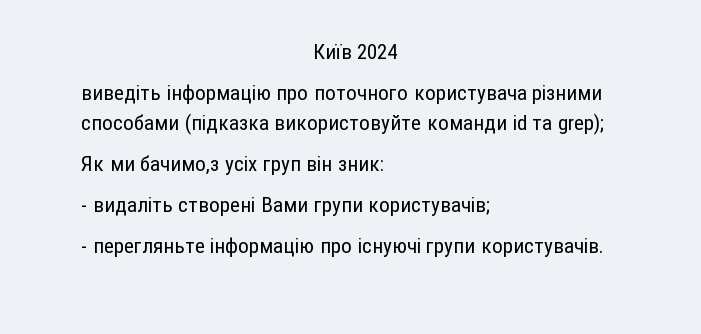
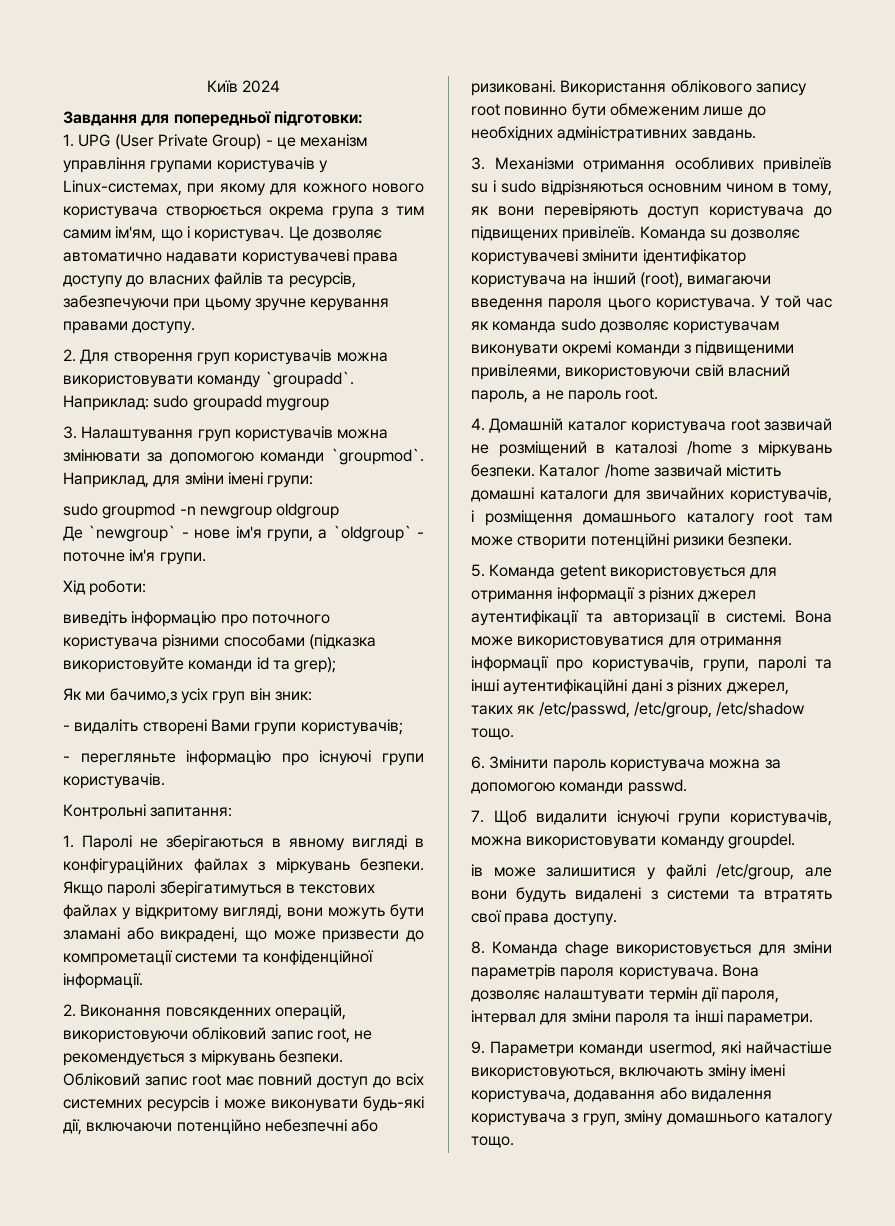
(398, 51) none -> [63,111,363,127] [63,134,368,150] [63,157,328,173] [63,180,424,196] [63,206,425,219] [63,226,382,242] [63,249,398,265] [63,272,356,288] [63,295,390,311] [63,321,196,334] [63,349,388,365] [63,371,354,388] [63,395,329,411] [63,426,389,442] [63,448,424,465] [63,472,314,488] [63,503,340,519] [63,525,424,542] [63,549,206,565] [63,580,147,596] // Завдання для попередньої підготовки: // 1. UPG (User Private Group) - це механізм управління групами користувачів у Linux-системах, при якому для кожного нового користувача створюється окрема група з тим самим ім'ям, що і користувач. Це дозволяє автоматично надавати користувачеві права доступу до власних файлів та ресурсів, забезпечуючи при цьому зручне керування правами доступу. // 2. Для створення груп користувачів можна використовувати команду `groupadd`. Наприклад: sudo groupadd mygroup // 3. Налаштування груп користувачів можна змінювати за допомогою команди `groupmod`. Наприклад, для зміни імені групи: // sudo groupmod -n newgroup oldgroup // Де `newgroup` - нове ім'я групи, а `oldgroup` - поточне ім'я групи. // Хід роботи:
(605, 247) none -> [63,804,233,820] [63,835,424,851] [63,858,424,874] [63,881,376,897] [63,904,424,920] [63,927,425,943] [63,950,374,966] [63,973,143,989] [63,1004,346,1020] [63,1027,373,1043] [63,1050,343,1066] [63,1073,424,1089] [63,1096,425,1112] [63,1119,379,1135] [471,80,807,96] [471,103,766,119] [471,126,756,142] [471,157,832,173] [471,180,832,196] [471,203,832,219] [471,226,801,242] [471,249,746,265] [471,272,772,288] [471,295,832,311] [471,318,780,334] [471,341,795,357] [471,364,790,380] [471,388,659,403] [471,418,832,434] [471,441,833,457] [471,464,782,478] [471,487,832,503] [471,510,832,526] [471,533,793,549] [471,564,778,580] [471,587,757,603] [471,610,832,626] [471,636,782,649] [471,656,832,672] [471,679,789,695] [471,702,806,718] [471,728,514,740] [471,756,781,772] [471,779,687,795] [471,810,832,826] [471,833,795,849] [471,864,832,880] [471,887,833,903] [471,910,617,926] [471,941,832,957] [471,964,759,980] [471,987,780,1003] [471,1010,813,1026] [471,1041,832,1057] [471,1064,785,1080] [471,1087,772,1103] [471,1110,833,1126] [471,1136,514,1148] // Контрольні запитання: // 1. Паролі не зберігаються в явному вигляді в конфігураційних файлах з міркувань безпеки. Якщо паролі зберігатимуться в текстових файлах у відкритому вигляді, вони можуть бути зламані або викрадені, що може призвести до компрометації системи та конфіденційної інформації. // 2. Виконання повсякденних операцій, використовуючи обліковий запис root, не рекомендується з міркувань безпеки. Обліковий запис root має повний доступ до всіх системних ресурсів і може виконувати будь-які дії, включаючи потенційно небезпечні або ризиковані. Використання облікового запису root повинно бути обмеженим лише до необхідних адміністративних завдань. // 3. Механізми отримання особливих привілеїв su і sudo відрізняються основним чином в тому, як вони перевіряють доступ користувача до підвищених привілеїв. Команда su дозволяє користувачеві змінити ідентифікатор користувача на інший (root), вимагаючи введення пароля цього користувача. У той час як команда sudo дозволяє користувачам виконувати окремі команди з підвищеними привілеями, використовуючи свій власний пароль, а не пароль root. // 4. Домашній каталог користувача root зазвичай не розміщений в каталозі /home з міркувань безпеки. Каталог /home зазвичай містить домашні каталоги для звичайних користувачів, і розміщення домашнього каталогу root там може створити потенційні ризики безпеки. // 5. Команда getent використовується для отримання інформації з різних джерел аутентифікації та авторизації в системі. Вона може використовуватися для отримання інформації про користувачів, групи, паролі та інші аутентифікаційні дані з різних джерел, таких як /etc/passwd, /etc/group, /etc/shadow тощо. // 6. Змінити пароль користувача можна за допомогою команди passwd. // 7. Щоб видалити існуючі групи користувачів, можна використовувати команду groupdel. // ів може залишитися у файлі /etc/group, але вони будуть видалені з системи та втратять свої права доступу. // 8. Команда chage використовується для зміни параметрів пароля користувача. Вона дозволяє налаштувати термін дії пароля, інтервал для зміни пароля та інші параметри. // 9. Параметри команди usermod, які найчастіше використовуються, включають зміну імені користувача, додавання або видалення користувача з груп, зміну домашнього каталогу тощо.

